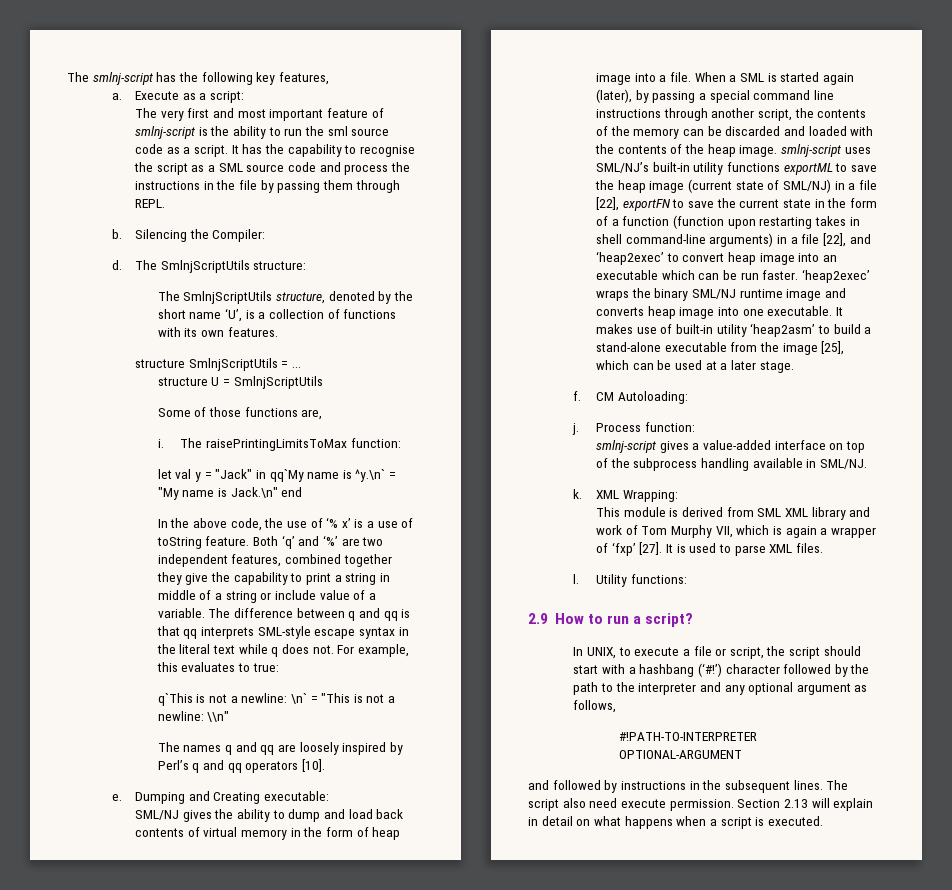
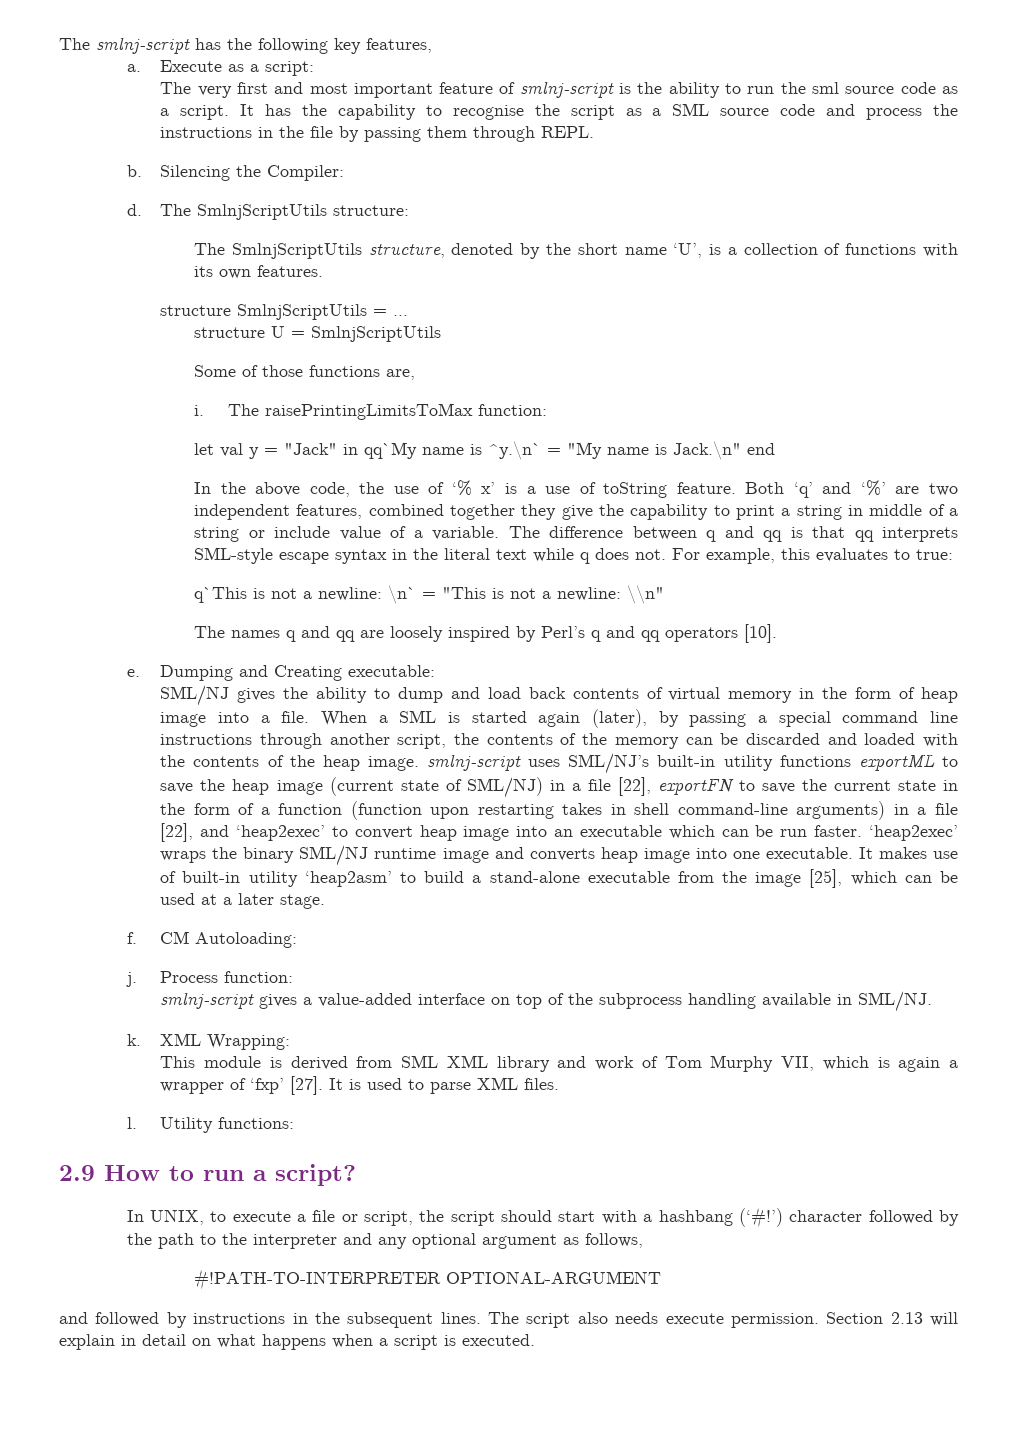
[589,798,618,808] need -> [615,1312,659,1324] needs

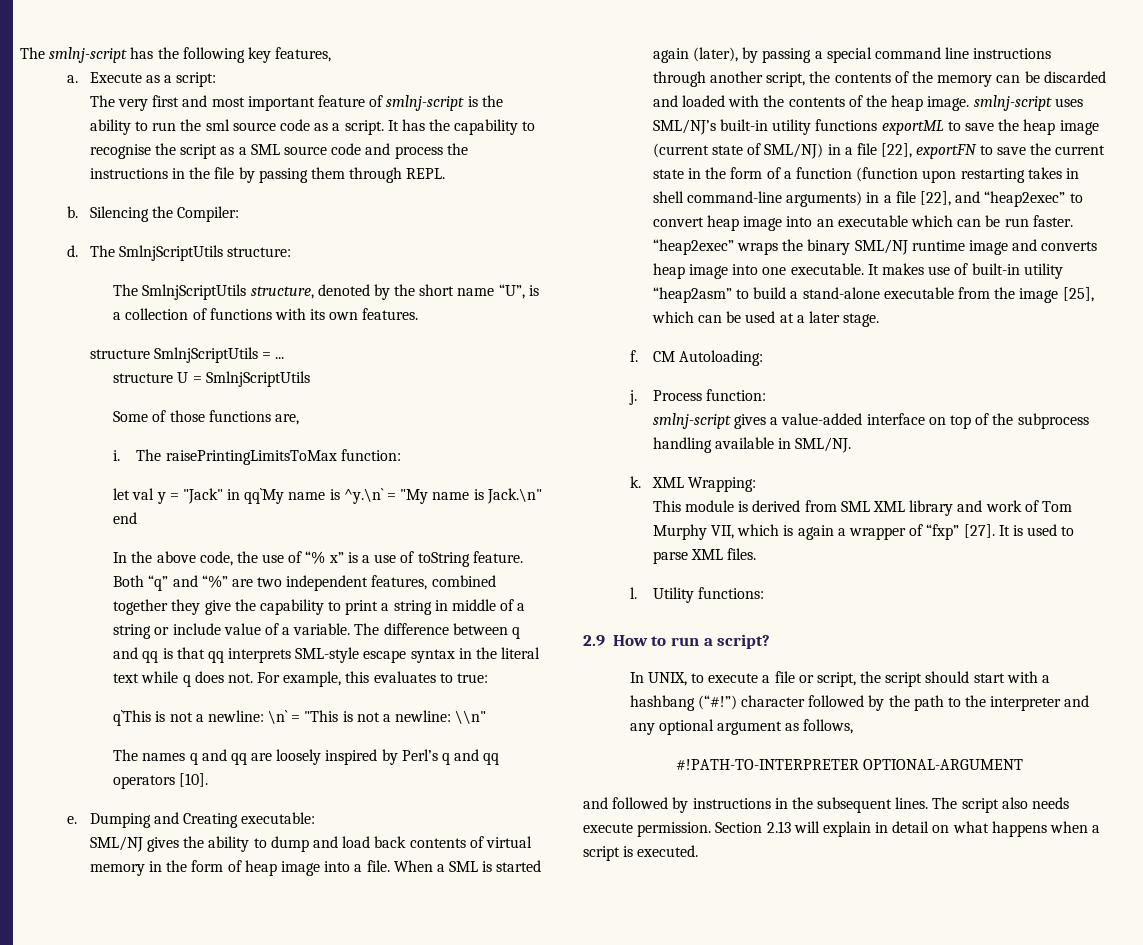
[673,243,703,258] ‘U’, -> [498,284,525,299] “U”,
[451,480,496,496] ‘% x’ -> [305,551,344,564] “% x”
[793,480,886,498] ‘q’ and ‘%’ -> [148,575,228,591] “q” and “%”
[235,825,325,841] ‘heap2exec’ -> [984,191,1066,207] “heap2exec”
[869,825,959,841] ‘heap2exec’ -> [652,239,734,255] “heap2exec”
[304,871,392,887] ‘heap2asm’ -> [652,287,732,303] “heap2asm”
[250,1078,285,1094] ‘fxp’ -> [926,524,960,540] “fxp”
[738,1207,783,1228] (‘#!’) -> [697,695,737,710] (“#!”)

